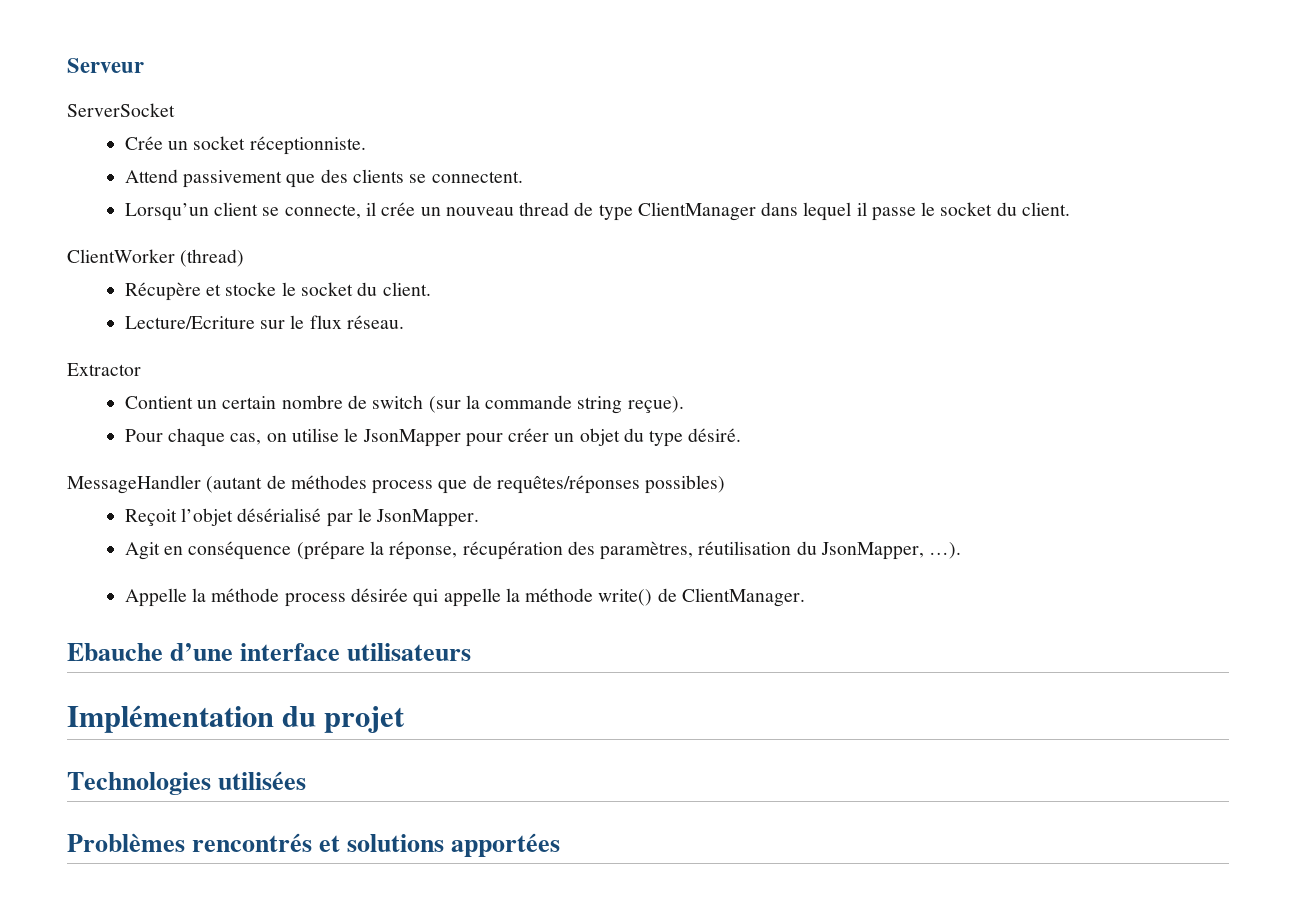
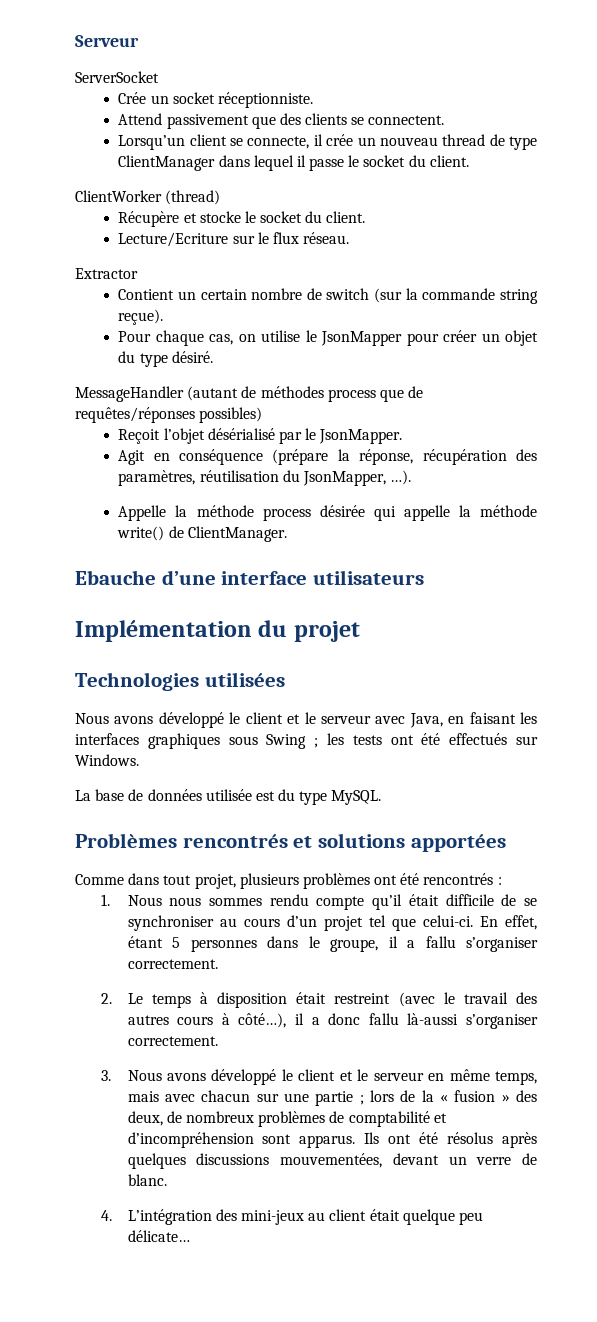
(307, 780) none -> [75,712,537,728] [75,733,539,749] [75,754,139,766] [75,789,382,805] // Nous avons développé le client et le serveur avec Java, en faisant les interfaces graphiques sous Swing ; les tests ont été effectués sur Windows. // La base de données utilisée est du type MySQL.
(561, 845) none -> [75,873,502,889] [101,894,537,910] [127,915,537,931] [127,936,538,952] [127,959,218,969] [101,992,537,1008] [127,1013,538,1029] [127,1036,218,1046] [101,1069,537,1085] [127,1090,537,1106] [127,1111,447,1127] [127,1132,537,1148] [127,1153,537,1169] [127,1174,167,1186] [101,1209,483,1225] [127,1230,190,1242] // Comme dans tout projet, plusieurs problèmes ont été rencontrés : // 1. Nous nous sommes rendu compte qu’il était difficile de se synchroniser au cours d’un projet tel que celui-ci. En effet, étant 5 personnes dans le groupe, il a fallu s’organiser correctement. // 2. Le temps à disposition était restreint (avec le travail des autres cours à côté…), il a donc fallu là-aussi s’organiser correctement. // 3. Nous avons développé le client et le serveur en même temps, mais avec chacun sur une partie ; lors de la « fusion » des deux, de nombreux problèmes de comptabilité et d’incompréhension sont apparus. Ils ont été résolus après quelques discussions mouvementées, devant un verre de blanc. // 4. L’intégration des mini-jeux au client était quelque peu délicate…

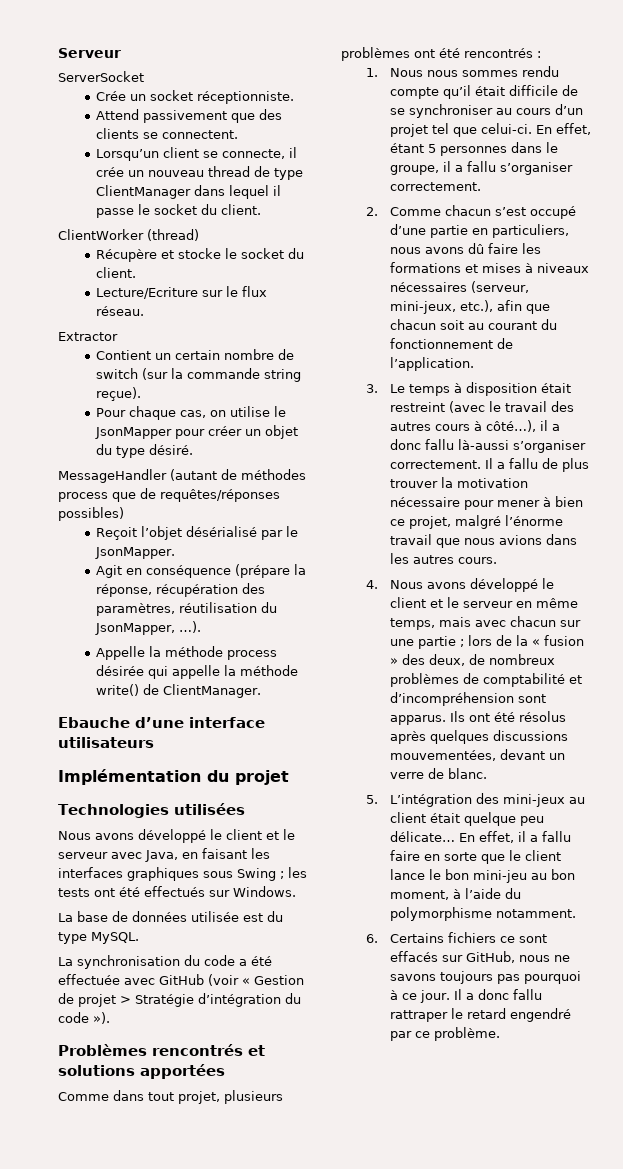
(382, 797) none -> [58,955,272,969] [58,974,304,986] [58,993,301,1007] [58,1012,110,1024] // La synchronisation du code a été effectuée avec GitHub (voir « Gestion de projet > Stratégie d’intégration du code »).
(113, 998) none -> [390,205,577,219] [390,224,570,238] [390,243,542,254] [390,262,590,273] [390,281,530,293] [390,300,551,314] [390,319,558,330] [390,338,514,349] [390,357,475,371] [365,384,378,393] Comme chacun s’est occupé d’une partie en particuliers, nous avons dû faire les formations et mises à niveaux nécessaires (serveur, mini-jeux, etc.), afin que chacun soit au courant du fonctionnement de l’application. // 3.
[101,1070,112,1081] // 3. -> [485,458,590,472] [390,477,529,488] [390,496,584,510] [390,515,564,529] [390,534,578,548] [390,553,498,564] [365,580,378,589] Il a fallu de plus trouver la motivation nécessaire pour mener à bien ce projet, malgré l’énorme travail que nous avions dans les autres cours. // 4.
[101,1210,113,1221] 4. -> [365,795,378,804] 5.
(190, 1236) none -> [459,831,572,843] [390,850,562,864] [390,869,576,883] [390,888,522,900] [390,907,577,921] [365,932,548,943] [390,951,571,963] [390,971,582,984] [390,989,543,1003] [390,1008,572,1022] [390,1027,501,1041] En effet, il a fallu faire en sorte que le client lance le bon mini-jeu au bon moment, à l’aide du polymorphisme notamment. // 6. Certains fichiers ce sont effacés sur GitHub, nous ne savons toujours pas pourquoi à ce jour. Il a donc fallu rattraper le retard engendré par ce problème.

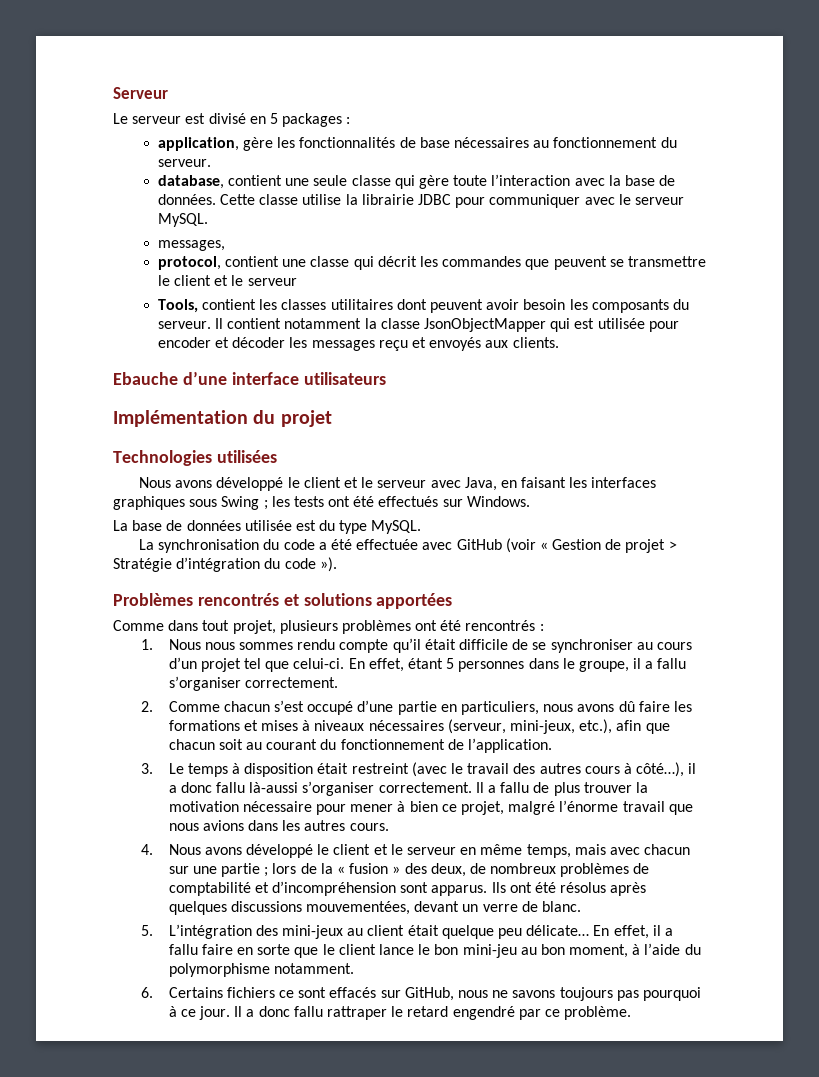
[58,71,144,82] [96,90,295,104] [96,109,283,123] [96,128,239,139] [96,147,298,161] [96,166,304,180] [96,185,282,199] [96,204,262,218] [58,229,199,241] [96,248,305,262] [96,267,137,278] [96,286,268,299] [96,306,145,316] [58,332,118,341] [96,349,295,360] [96,368,302,382] [96,387,142,401] [96,406,287,420] [95,425,299,439] [96,444,194,458] [58,469,306,483] [58,488,280,502] [58,507,124,521] [96,526,299,540] [95,547,176,559] [96,564,307,578] [96,583,266,597] [96,602,278,616] [95,621,202,635] [96,646,278,660] [96,665,299,679] [96,684,262,698] ServerSocket // Crée un socket réceptionniste. // Attend passivement que des clients se connectent. // Lorsqu’un client se connecte, il crée un nouveau thread de type ClientManager dans lequel il passe le socket du client. // ClientWorker (thread) // Récupère et stocke le socket du client. // Lecture/Ecriture sur le flux réseau. // Extractor // Contient un certain nombre de switch (sur la commande string reçue). // Pour chaque cas, on utilise le JsonMapper pour créer un objet du type désiré. // MessageHandler (autant de méthodes process que de requêtes/réponses possibles) // Reçoit l’objet désérialisé par le JsonMapper. // Agit en conséquence (prépare la réponse, récupération des paramètres, réutilisation du JsonMapper, …). // Appelle la méthode process désirée qui appelle la méthode write() de ClientManager. -> [113,113,351,127] [157,137,677,151] [157,159,211,167] [157,174,676,189] [157,194,684,208] [157,213,208,227] [157,240,225,251] [157,256,706,270] [157,275,297,286] [157,299,689,313] [157,318,679,332] [157,337,559,351] Le serveur est divisé en 5 packages : // application, gère les fonctionnalités de base nécessaires au fonctionnement du serveur. // database, contient une seule classe qui gère toute l’interaction avec la base de données. Cette classe utilise la librairie JDBC pour communiquer avec le serveur MySQL. // messages, // protocol, contient une classe qui décrit les commandes que peuvent se transmettre le client et le serveur // Tools, contient les classes utilitaires dont peuvent avoir besoin les composants du serveur. Il contient notamment la classe JsonObjectMapper qui est utilisée pour encoder et décoder les messages reçu et envoyés aux clients.

